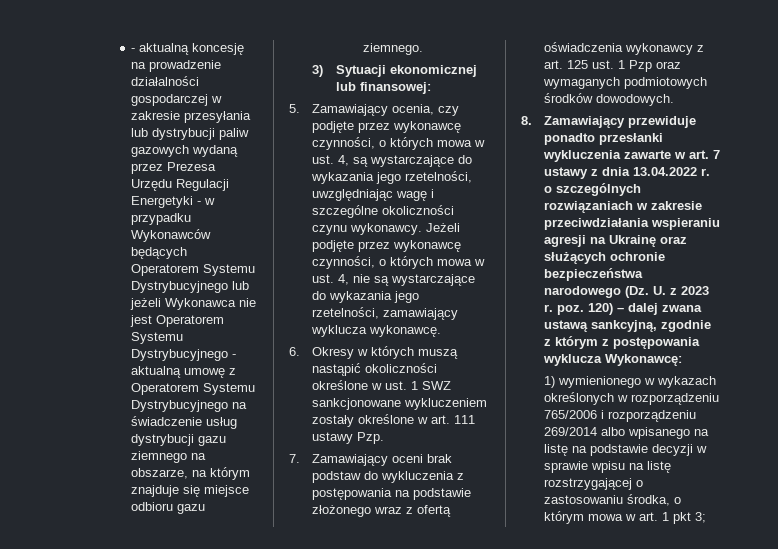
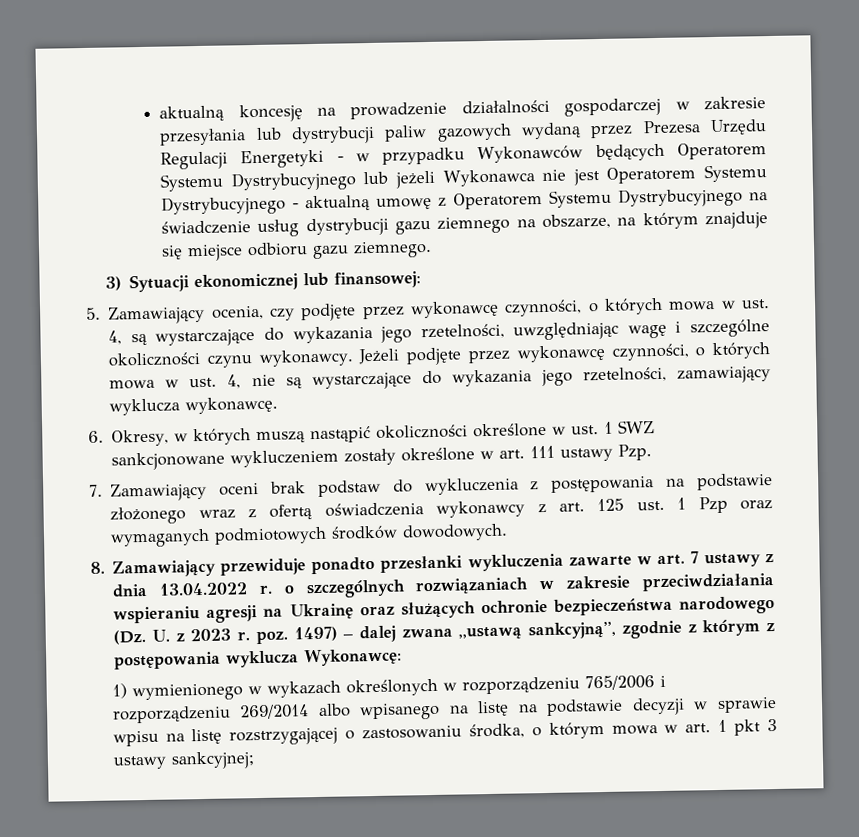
[131,48,136,52] - -> (159, 113) none
[312,347,355,359] Okresy -> [111,429,170,447] Okresy,
[588,303,614,315] 120) -> [293,626,338,642] 1497)
[544,320,658,332] ustawą sankcyjną, -> [458,621,617,641] „ustawą sankcyjną”,
[695,512,707,523] 3; -> [767,718,778,732] [112,751,255,770] 3 ustawy sankcyjnej;

